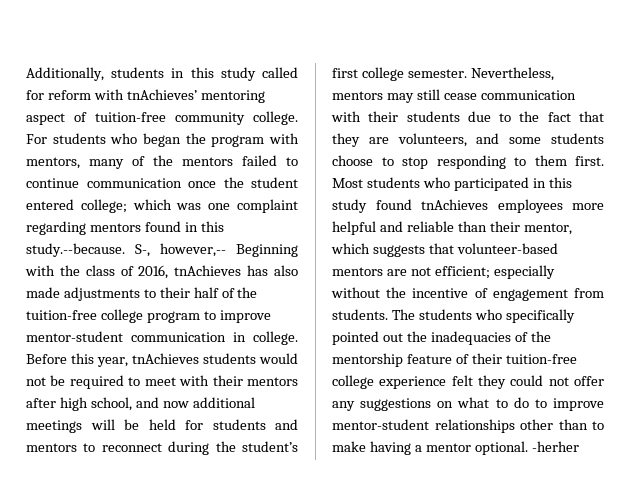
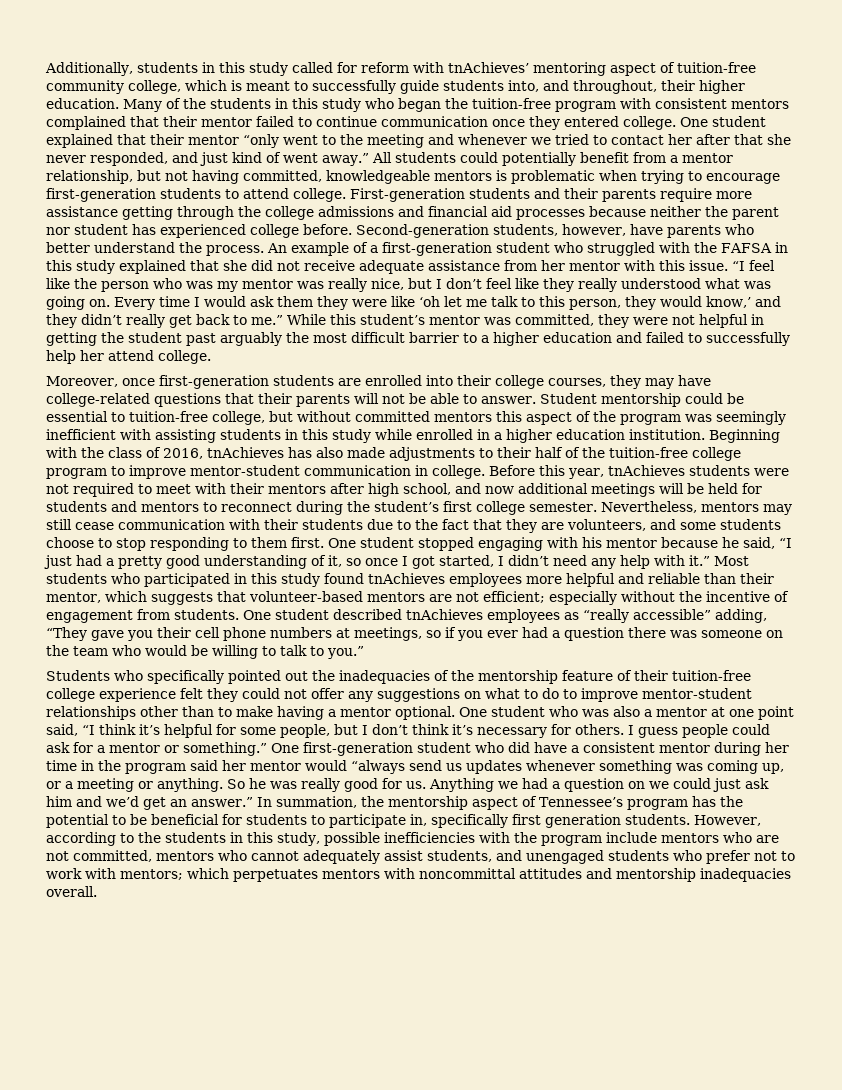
[253,111,298,125] [26,133,106,144] college. For students -> [128,80,745,94] [46,98,361,112] college, which is meant to successfully guide students into, and throughout, their higher education. Many of the students in this study
(206, 138) none -> [472,98,551,109] tuition-free
[26,155,233,169] mentors, many of the mentors -> [655,98,789,109] [46,116,252,130] consistent mentors complained that their mentor
[223,177,298,188] [26,199,299,213] [26,221,224,235] [26,243,226,257] the student entered college; which was one complaint regarding mentors found in this study.--because. S-, however,-- -> [529,116,766,130] [46,134,791,148] [46,152,733,166] [46,170,780,184] [46,188,752,202] [46,206,779,220] [46,224,754,238] [46,242,788,256] [46,260,775,274] [46,278,771,292] [46,296,781,310] [46,314,764,328] [46,332,790,346] [46,350,211,364] [46,375,711,389] [46,393,744,407] [46,411,786,425] [46,429,705,443] they entered college. One student explained that their mentor “only went to the meeting and whenever we tried to contact her after that she never responded, and just kind of went away.” All students could potentially benefit from a mentor relationship, but not having committed, knowledgeable mentors is problematic when trying to encourage first-generation students to attend college. First-generation students and their parents require more assistance getting through the college admissions and financial aid processes because neither the parent nor student has experienced college before. Second-generation students, however, have parents who better understand the process. An example of a first-generation student who struggled with the FAFSA in this study explained that she did not receive adequate assistance from her mentor with this issue. “I feel like the person who was my mentor was really nice, but I don’t feel like they really understood what was going on. Every time I would ask them they were like ‘oh let me talk to this person, they would know,’ and they didn’t really get back to me.” While this student’s mentor was committed, they were not helpful in getting the student past arguably the most difficult barrier to a higher education and failed to successfully help her attend college. // Moreover, once first-generation students are enrolled into their college courses, they may have college-related questions that their parents will not be able to answer. Student mentorship could be essential to tuition-free college, but without committed mentors this aspect of the program was seemingly inefficient with assisting students in this study while enrolled in a higher education institution.
[259,353,298,364] [26,375,66,386] would not be -> [753,468,789,476] [46,484,69,494] were not
(604, 161) none -> [328,537,792,551] [44,555,710,569] One student stopped engaging with his mentor because he said, “I just had a pretty good understanding of it, so once I got started, I didn’t need any help with it.”
[391,309,472,320] The students -> [243,609,767,623] [46,627,783,641] [46,645,364,659] [46,670,110,681] One student described tnAchieves employees as “really accessible” adding, “They gave you their cell phone numbers at meetings, so if you ever had a question there was someone on the team who would be willing to talk to you.” // Students
[531,441,579,452] -herher -> [459,706,794,720] [46,724,770,738] [46,742,789,756] [46,760,784,774] [46,778,769,792] [46,796,743,810] [46,814,761,828] [46,832,779,846] [46,850,795,864] [46,868,791,882] [46,886,97,897] One student who was also a mentor at one point said, “I think it’s helpful for some people, but I don’t think it’s necessary for others. I guess people could ask for a mentor or something.” One first-generation student who did have a consistent mentor during her time in the program said her mentor would “always send us updates whenever something was coming up, or a meeting or anything. So he was really good for us. Anything we had a question on we could just ask him and we’d get an answer.” In summation, the mentorship aspect of Tennessee’s program has the potential to be beneficial for students to participate in, specifically first generation students. However, according to the students in this study, possible inefficiencies with the program include mentors who are not committed, mentors who cannot adequately assist students, and unengaged students who prefer not to work with mentors; which perpetuates mentors with noncommittal attitudes and mentorship inadequacies overall.

